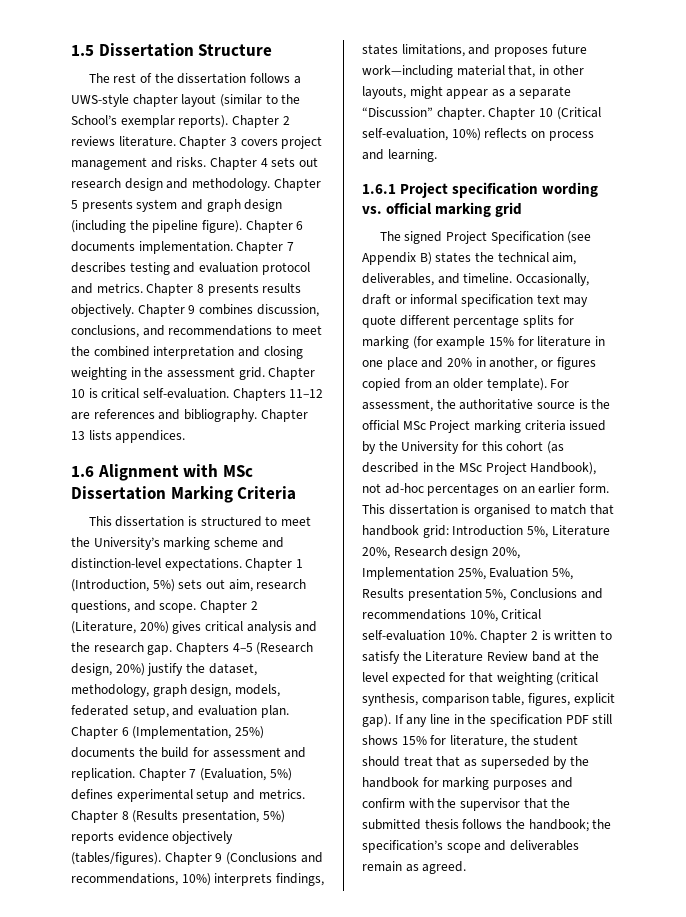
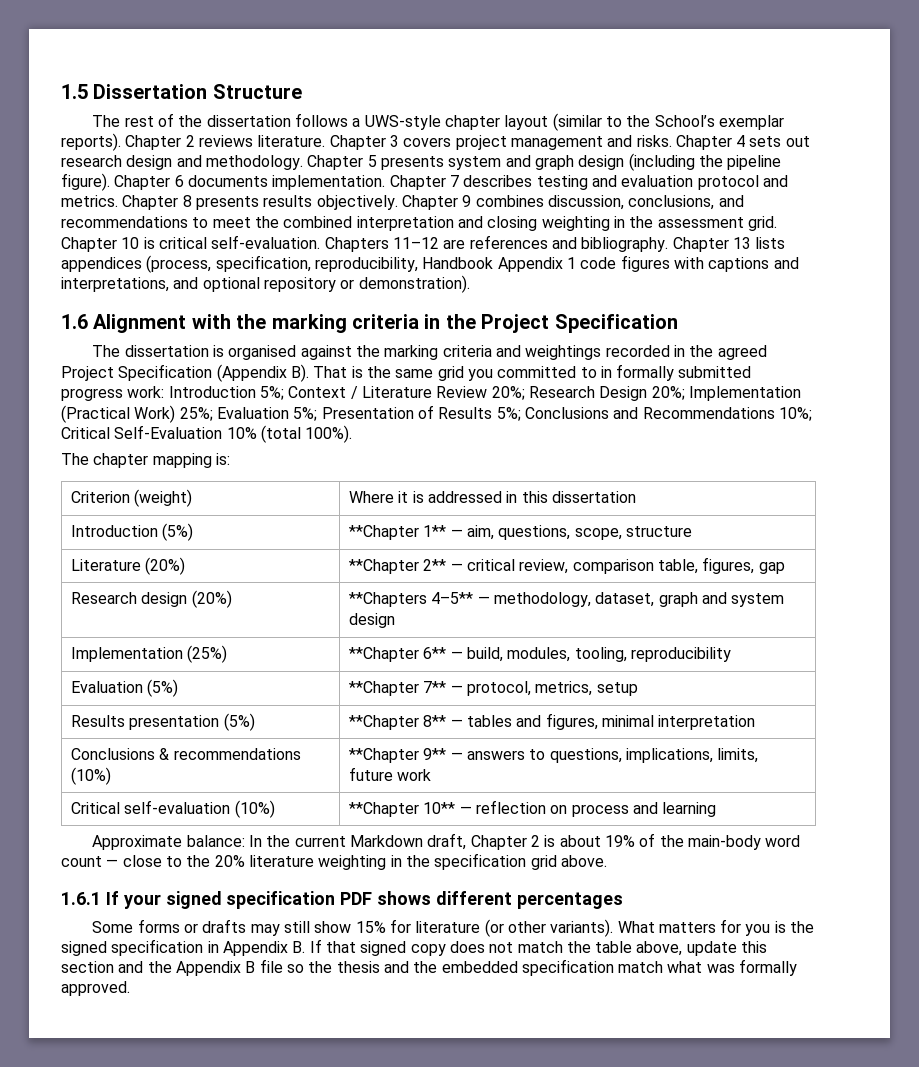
[115,430,186,443] [71,464,253,481] [71,486,297,503] [88,516,311,527] [71,537,284,550] [71,558,303,571] [71,579,307,592] [71,600,258,613] [71,621,318,634] [71,642,314,655] [71,663,257,676] [71,684,280,697] [71,705,289,718] [71,726,264,739] [71,747,307,758] [71,768,292,781] [71,789,305,802] [71,810,285,823] [71,831,234,844] [71,852,323,865] [71,873,324,886] [362,44,587,57] [362,65,584,78] [362,86,572,99] [362,107,601,120] [362,128,594,141] [362,149,437,162] [362,182,599,198] [362,202,523,217] [379,231,592,244] [362,252,577,265] [362,273,589,286] [362,294,589,307] [362,315,574,328] [362,336,605,349] [362,357,596,370] [362,378,570,391] [362,399,611,412] [362,420,607,433] [362,441,564,454] [362,462,597,475] [362,483,609,496] [362,504,614,517] [362,525,610,538] [362,546,520,559] [362,567,573,580] [362,588,603,601] [362,609,542,622] [362,630,612,643] [362,651,599,664] [362,672,599,685] [362,693,615,706] [362,714,613,727] [362,735,579,748] [362,756,589,769] [362,777,573,790] [362,798,571,811] [362,819,612,832] [362,840,579,853] [362,861,467,874] appendices. // 1.6 Alignment with MSc Dissertation Marking Criteria // This dissertation is structured to meet the University’s marking scheme and distinction-level expectations. Chapter 1 (Introduction, 5%) sets out aim, research questions, and scope. Chapter 2 (Literature, 20%) gives critical analysis and the research gap. Chapters 4–5 (Research design, 20%) justify the dataset, methodology, graph design, models, federated setup, and evaluation plan. Chapter 6 (Implementation, 25%) documents the build for assessment and replication. Chapter 7 (Evaluation, 5%) defines experimental setup and metrics. Chapter 8 (Results presentation, 5%) reports evidence objectively (tables/figures). Chapter 9 (Conclusions and recommendations, 10%) interprets findings, states limitations, and proposes future work—including material that, in other layouts, might appear as a separate “Discussion” chapter. Chapter 10 (Critical self-evaluation, 10%) reflects on process and learning. // 1.6.1 Project specification wording vs. official marking grid // The signed Project Specification (see Appendix B) states the technical aim, deliverables, and timeline. Occasionally, draft or informal specification text may quote different percentage splits for marking (for example 15% for literature in one place and 20% in another, or figures copied from an older template). For assessment, the authoritative source is the official MSc Project marking criteria issued by the University for this cohort (as described in the MSc Project Handbook), not ad-hoc percentages on an earlier form. This dissertation is organised to match that handbook grid: Introduction 5%, Literature 20%, Research design 20%, Implementation 25%, Evaluation 5%, Results presentation 5%, Conclusions and recommendations 10%, Critical self-evaluation 10%. Chapter 2 is written to satisfy the Literature Review band at the level expected for that weighting (critical synthesis, comparison table, figures, explicit gap). If any line in the specification PDF still shows 15% for literature, the student should treat that as superseded by the handbook for marking purposes and confirm with the supervisor that the submitted thesis follows the handbook; the specification’s scope and deliverables remain as agreed. -> [61,255,799,273] [61,275,470,293] [61,314,678,333] [92,345,767,360] [61,364,752,382] [61,386,801,401] [61,405,812,423] [61,425,353,443] [61,453,230,468] [71,489,193,507] [349,491,637,503] [71,523,194,541] [349,525,693,540] [71,557,186,575] [349,557,785,574] [71,590,232,608] [349,592,785,607] [349,613,396,628] [71,645,228,663] [349,647,732,662] [71,679,179,697] [349,681,638,696] [71,713,255,731] [349,713,756,730] [71,748,301,760] [71,767,112,785] [349,748,759,763] [349,767,432,781] [71,800,275,818] [349,800,717,817] [92,833,801,850] [61,853,607,870] [61,891,623,909] [92,919,815,937] [61,939,768,956] [61,959,798,976] [61,981,130,996] appendices (process, specification, reproducibility, Handbook Appendix 1 code figures with captions and interpretations, and optional repository or demonstration). // 1.6 Alignment with the marking criteria in the Project Specification // The dissertation is organised against the marking criteria and weightings recorded in the agreed Project Specification (Appendix B). That is the same grid you committed to in formally submitted progress work: Introduction 5%; Context / Literature Review 20%; Research Design 20%; Implementation (Practical Work) 25%; Evaluation 5%; Presentation of Results 5%; Conclusions and Recommendations 10%; Critical Self-Evaluation 10% (total 100%). // The chapter mapping is: // Criterion (weight) | Where it is addressed in this dissertation // Introduction (5%) | **Chapter 1** — aim, questions, scope, structure // Literature (20%) | **Chapter 2** — critical review, comparison table, figures, gap // Research design (20%) | **Chapters 4–5** — methodology, dataset, graph and system design // Implementation (25%) | **Chapter 6** — build, modules, tooling, reproducibility // Evaluation (5%) | **Chapter 7** — protocol, metrics, setup // Results presentation (5%) | **Chapter 8** — tables and figures, minimal interpretation // Conclusions & recommendations (10%) | **Chapter 9** — answers to questions, implications, limits, future work // Critical self-evaluation (10%) | **Chapter 10** — reflection on process and learning // Approximate balance: In the current Markdown draft, Chapter 2 is about 19% of the main-body word count — close to the 20% literature weighting in the specification grid above. // 1.6.1 If your signed specification PDF shows different percentages // Some forms or drafts may still show 15% for literature (or other variants). What matters for you is the signed specification in Appendix B. If that signed copy does not match the table above, update this section and the Appendix B file so the thesis and the embedded specification match what was formally approved.

